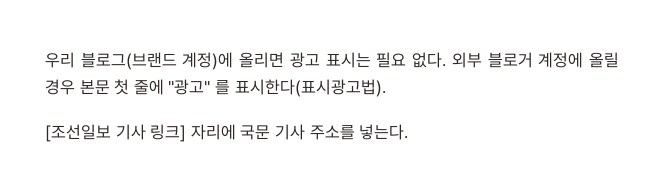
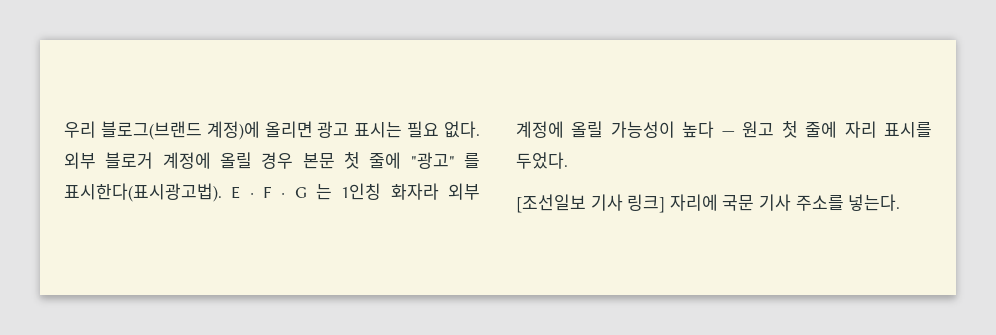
(386, 88) none -> [231,183,480,200] [516,121,933,138] [516,152,568,169] E · F · G 는 1인칭 화자라 외부 계정에 올릴 가능성이 높다 — 원고 첫 줄에 자리 표시를 두었다.

